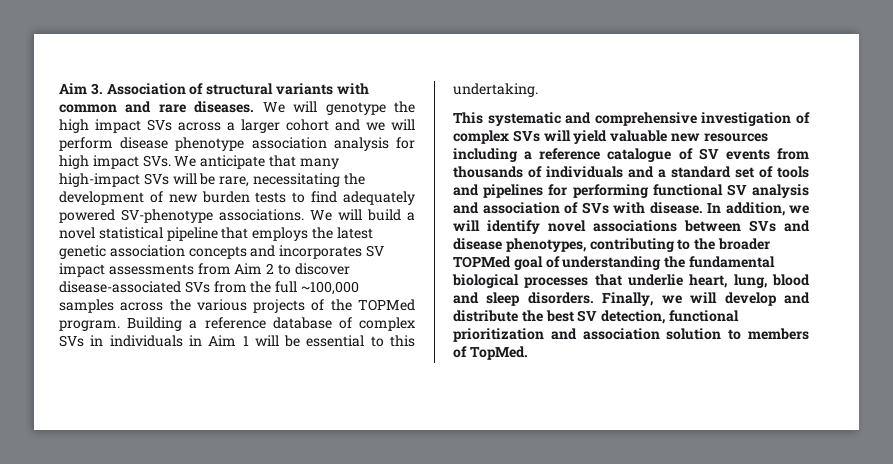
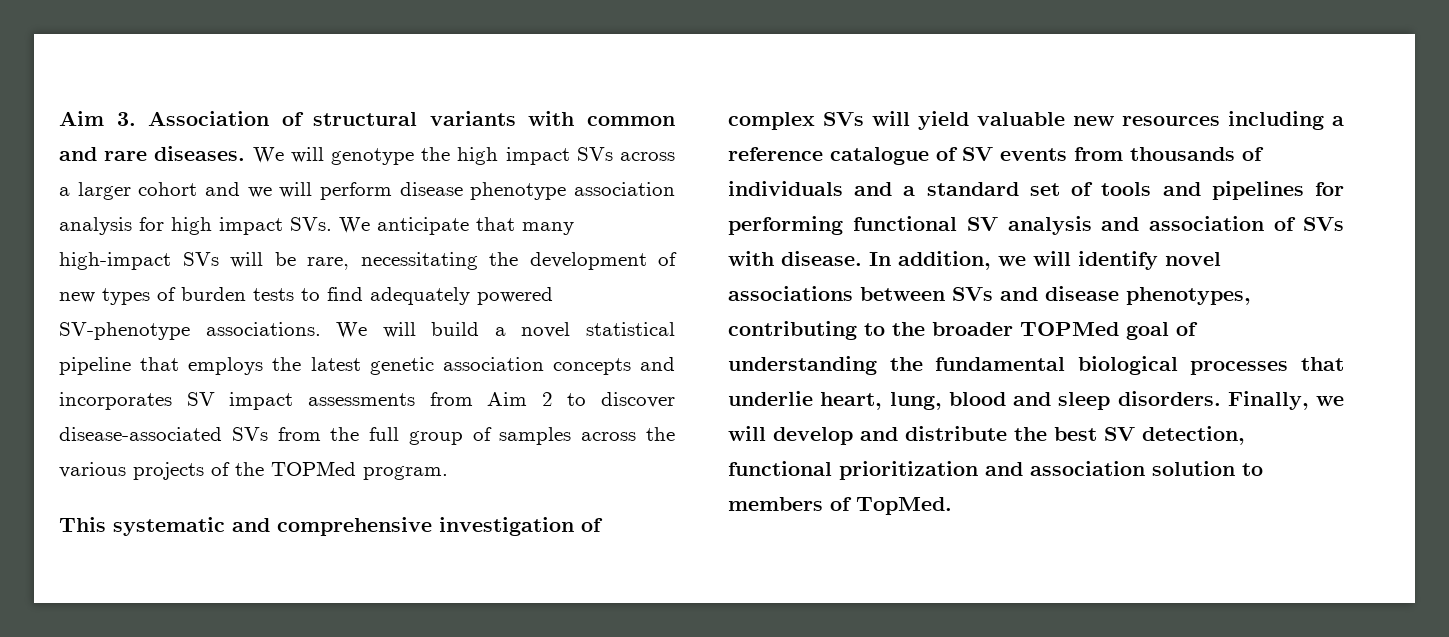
(198, 198) none -> [102,287,176,305] types of
[300,281,359,295] ~100,000 -> [408,427,492,445] group of
[127,317,415,331] [59,335,416,347] [453,83,538,97] Building a reference database of complex SVs in individuals in Aim 1 will be essential to this undertaking. -> (448, 473) none

